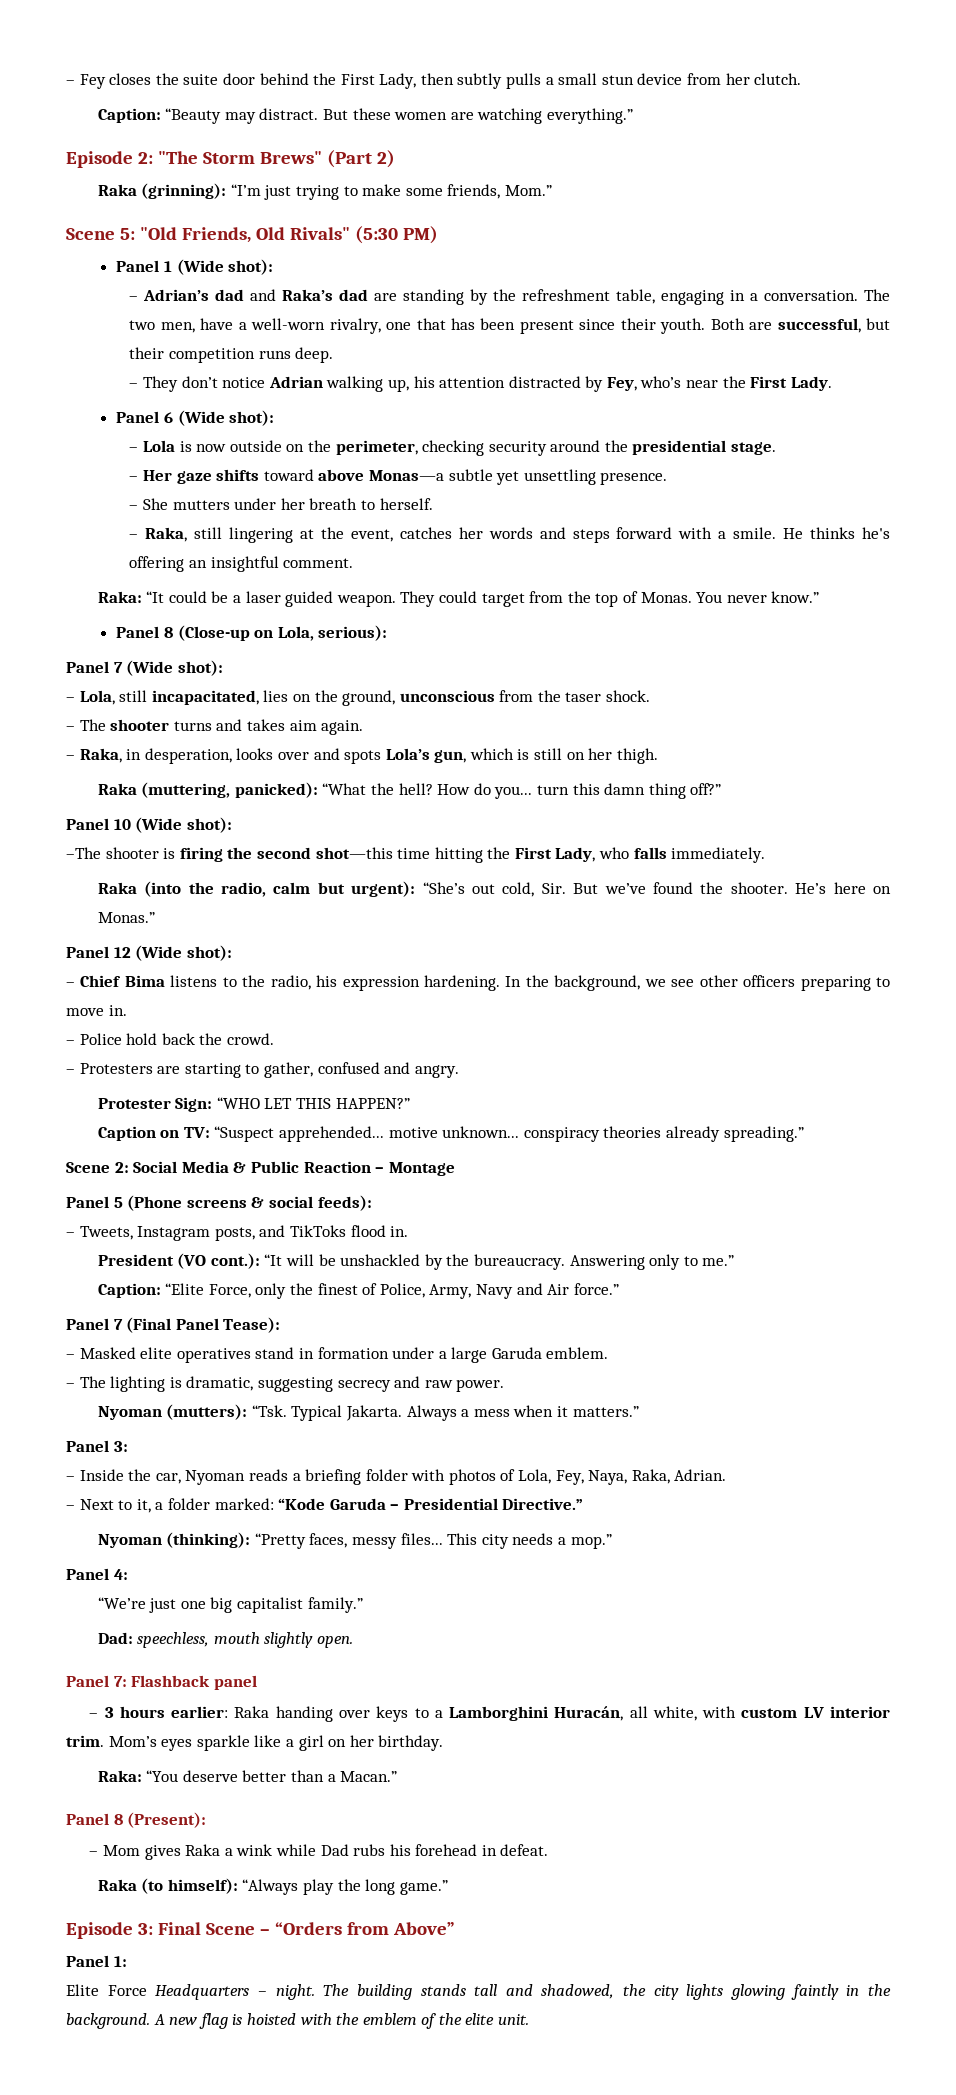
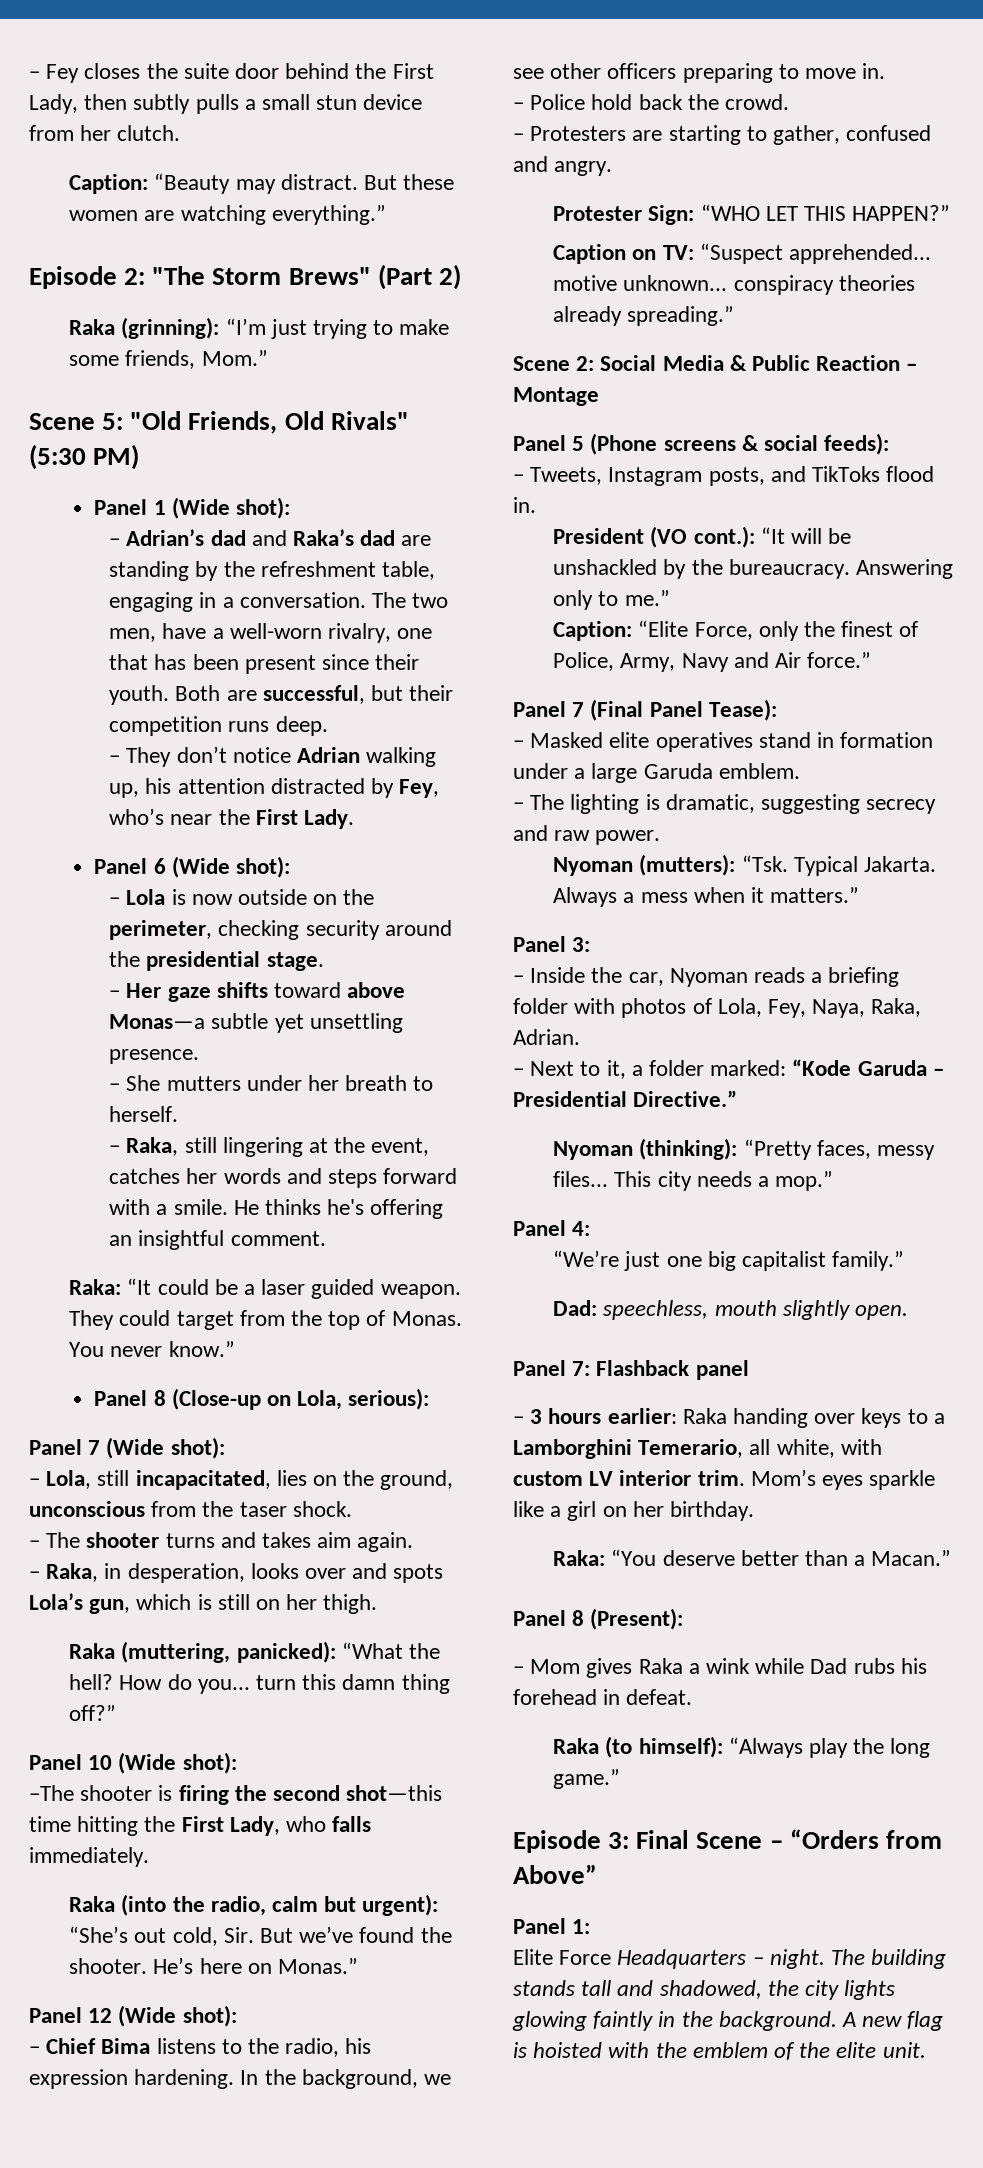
[554,1706,624,1721] Huracán, -> [638,1439,744,1458] Temerario,

